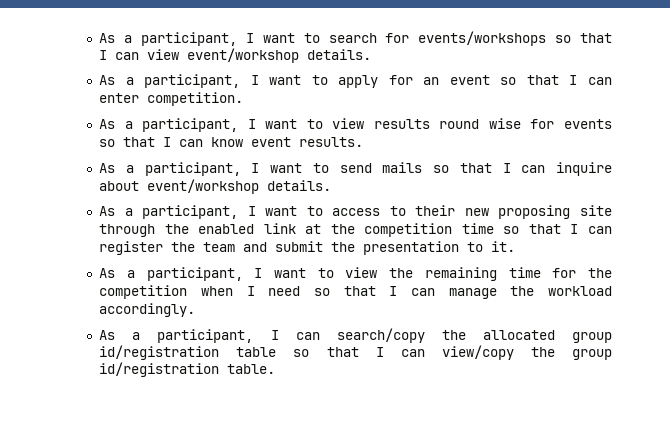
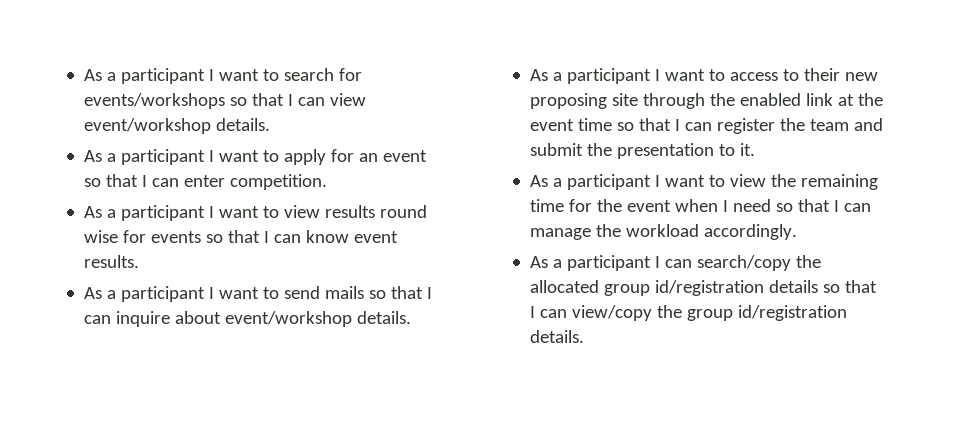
[99,32,238,46] As a participant, -> [84,68,206,84] As a participant
[144,74,241,88] participant, -> [121,149,206,165] participant
[142,118,239,132] participant, -> [121,205,206,221] participant
[144,162,241,176] participant, -> [121,286,206,302] participant
[142,205,239,219] participant, -> [567,68,652,84] participant
[364,223,453,237] competition -> [530,119,575,131] event
[146,267,243,281] participant, -> [567,174,652,190] participant
[99,285,188,299] competition -> [627,200,672,212] event
[157,329,254,343] participant, -> [567,255,652,271] participant
[236,347,277,357] table -> [769,280,819,293] details
[227,364,276,374] table. -> [530,330,585,343] details.

